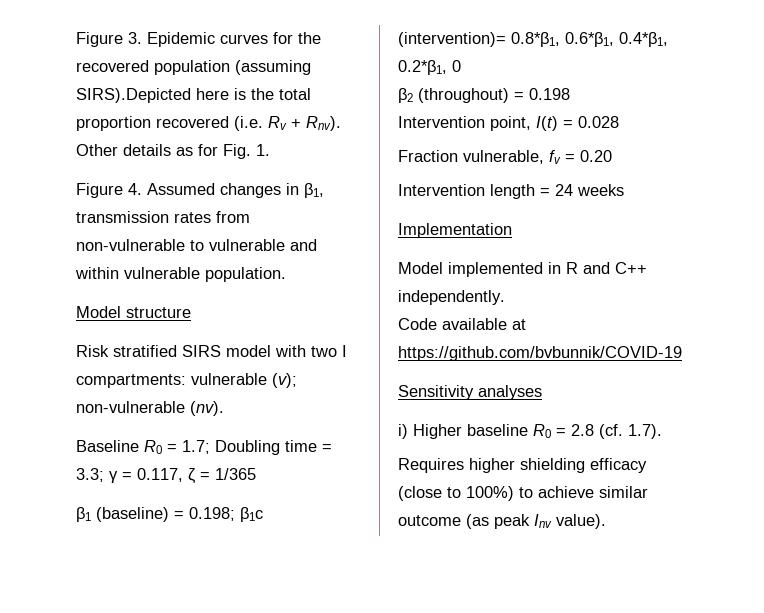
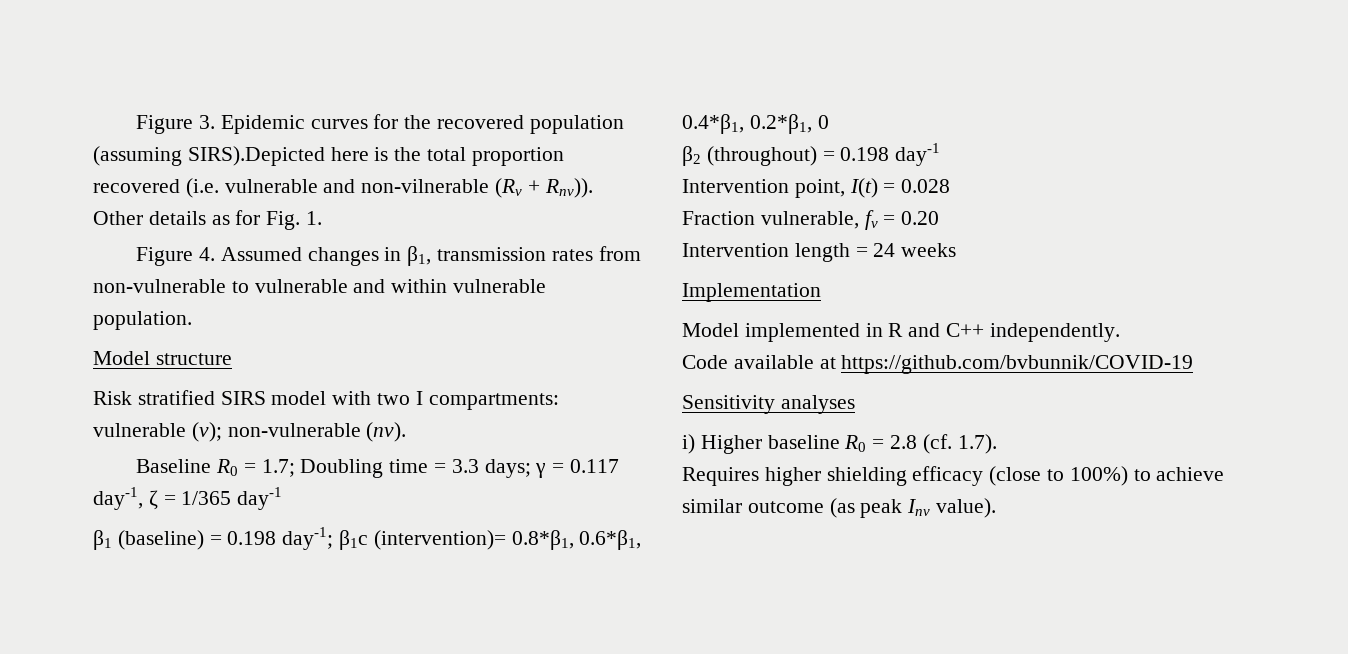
[268,116,341,131] Rv + Rnv). -> [224,178,593,198] vulnerable and non-vilnerable (Rv + Rnv)).
[76,468,183,483] 3.3; γ = 0.117, -> [451,459,619,478] [93,487,143,510] 3.3 days; γ = 0.117 day-1,
(256, 474) none -> [237,487,283,510] day-1
[189,507,235,521] 0.198; -> [227,527,334,550] 0.198 day-1;
(570, 94) none -> [895,143,941,166] day-1

